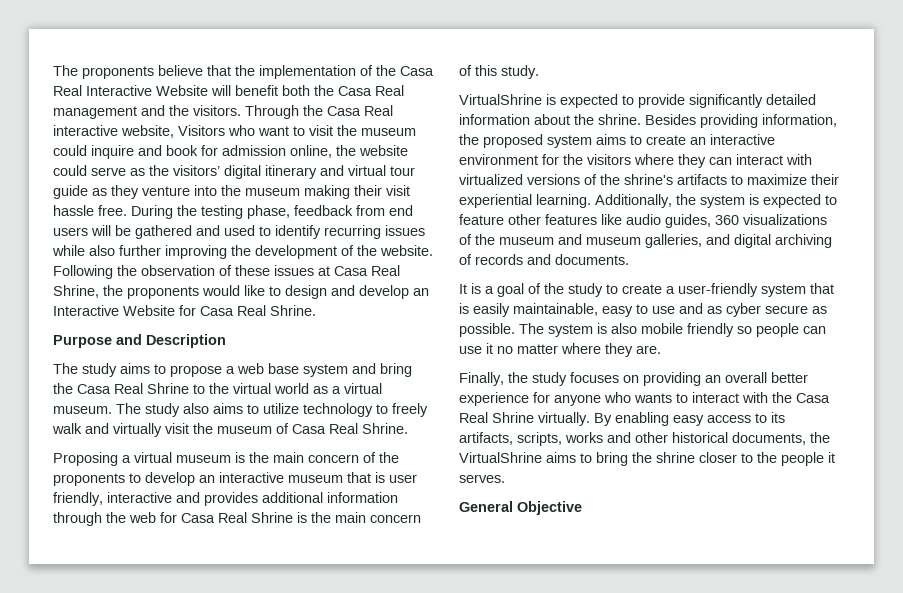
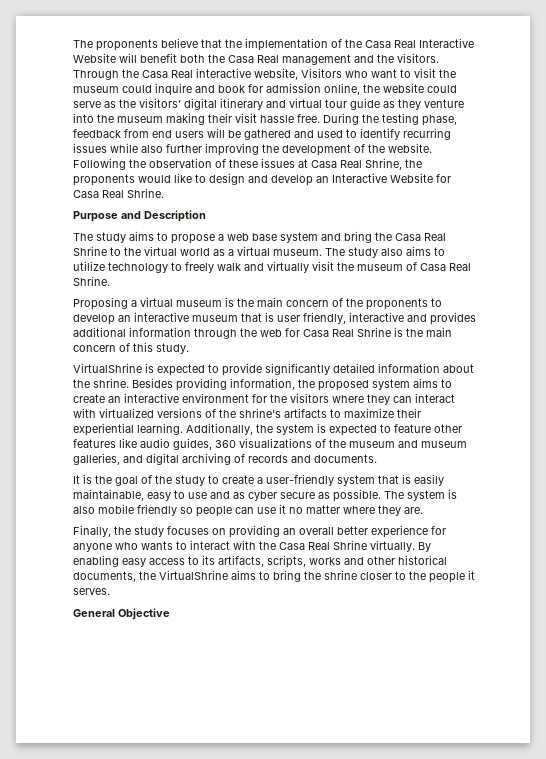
[485,286,494,294] a -> [95,475,112,484] the

